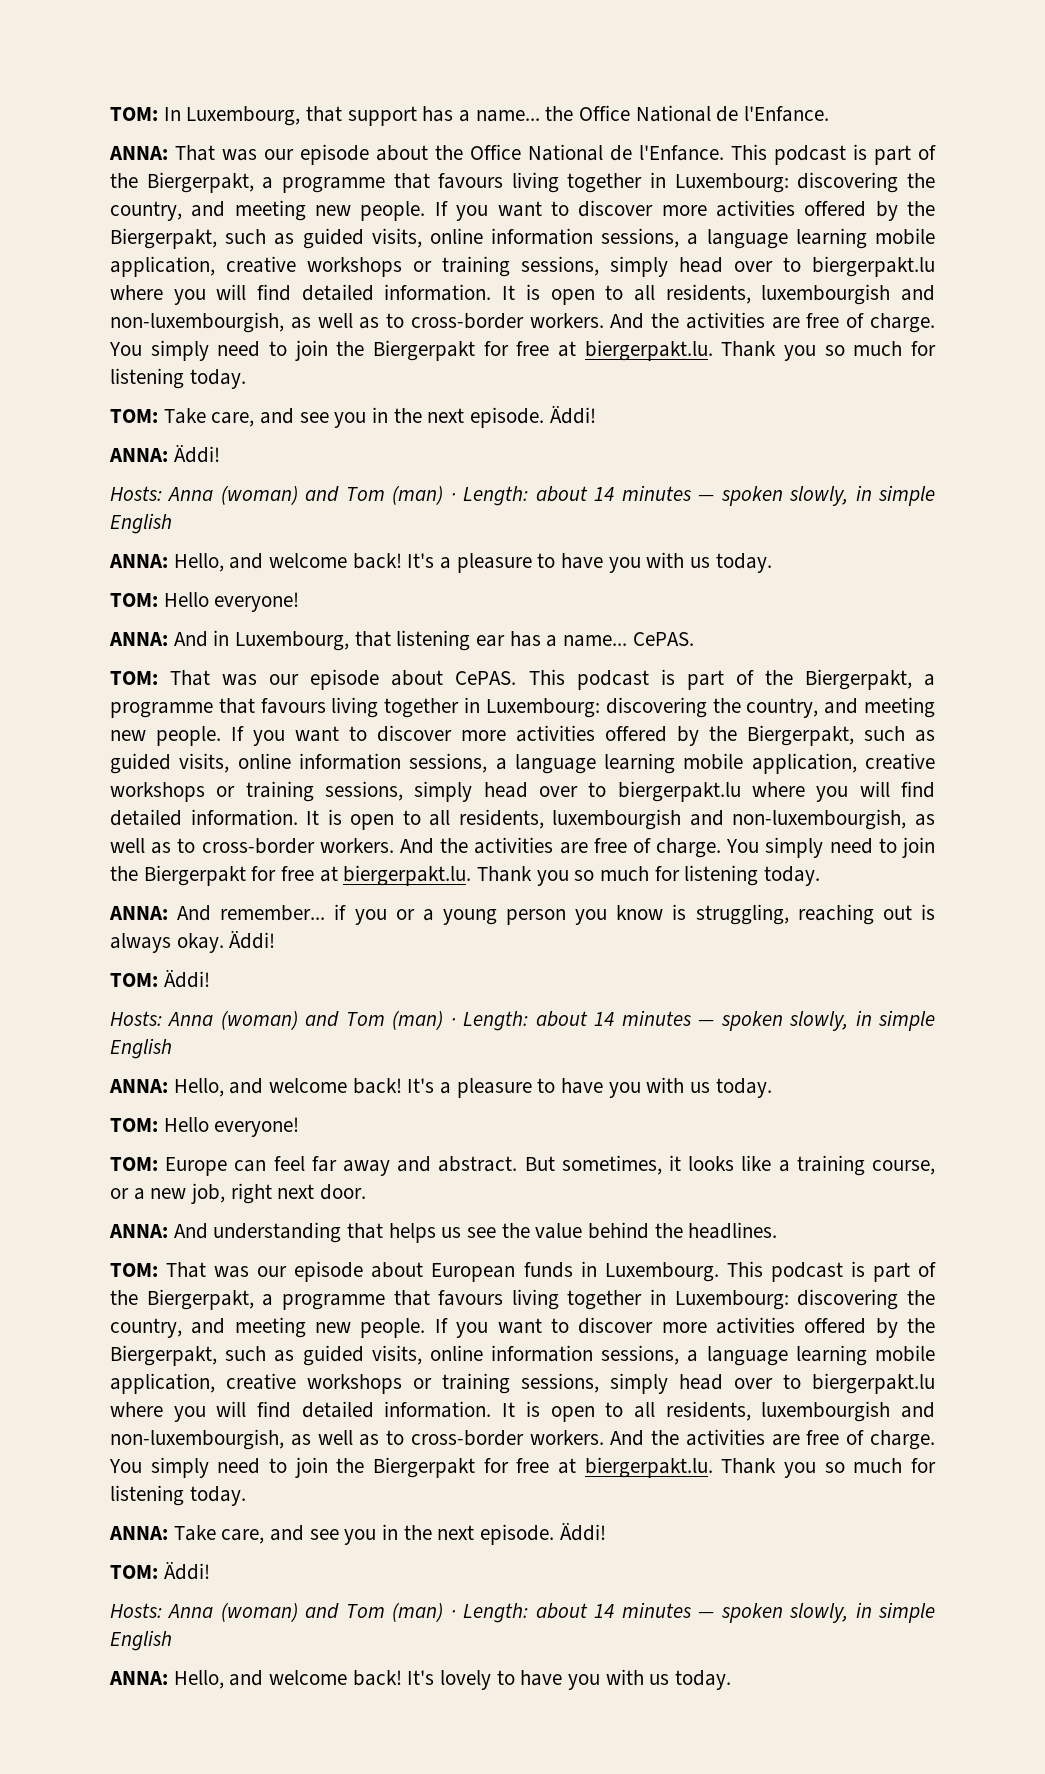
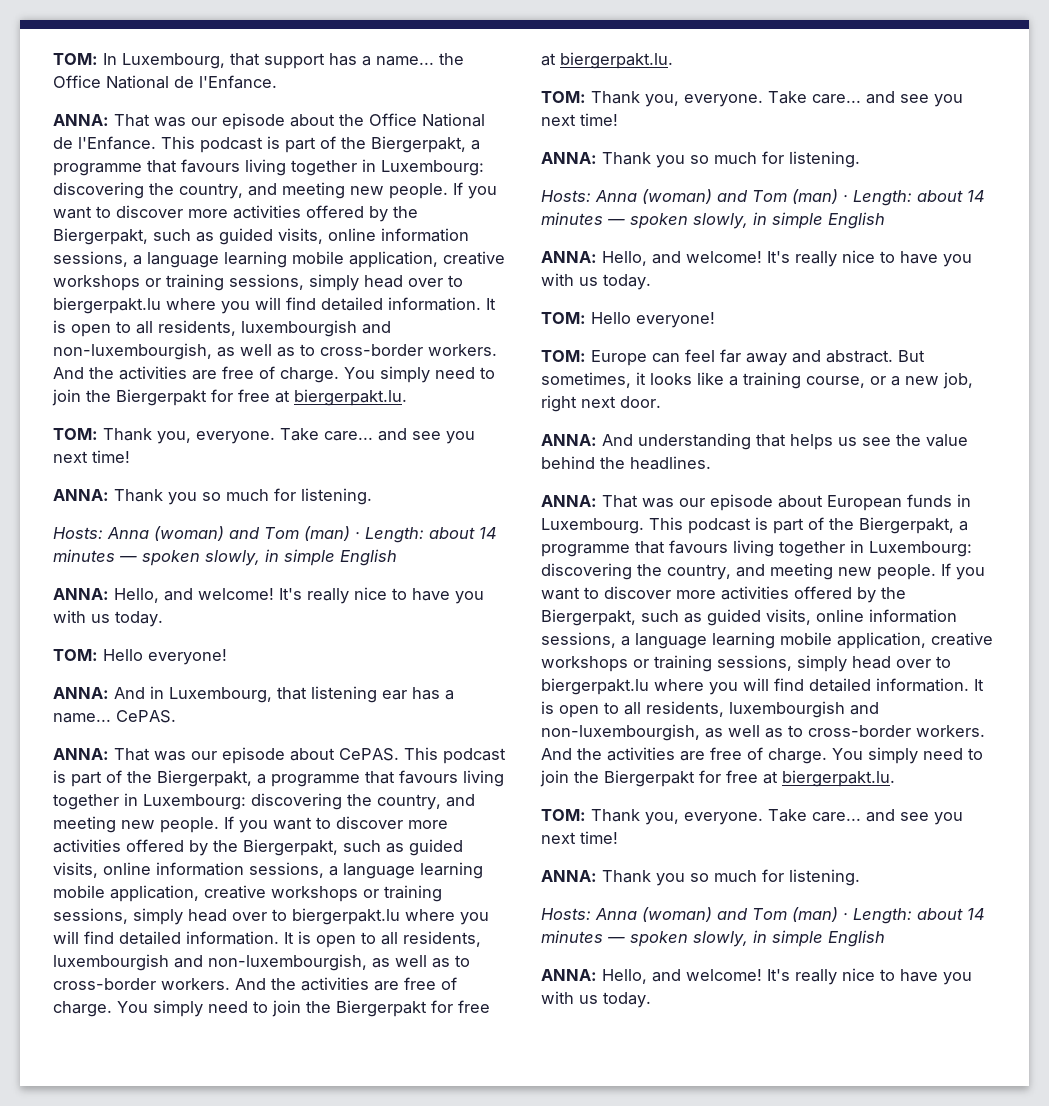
[721,341,936,361] [110,368,246,389] [110,405,596,428] [109,444,220,463] Thank you so much for listening today. // TOM: Take care, and see you in the next episode. Äddi! // ANNA: Äddi! -> [53,428,475,444] [53,450,130,463] [53,488,372,505] // TOM: Thank you, everyone. Take care... and see you next time! // ANNA: Thank you so much for listening.
[269,553,532,573] welcome back! It's a pleasure -> [198,587,387,604] welcome! It's really nice
[110,671,158,685] TOM: -> [53,748,109,760] ANNA:
[477,865,821,886] [109,904,935,925] [110,930,276,953] [110,969,210,988] Thank you so much for listening today. // ANNA: And remember... if you or a young person you know is struggling, reaching out is always okay. Äddi! // TOM: Äddi! -> [541,91,963,107] [541,113,618,126] [541,151,860,168] // TOM: Thank you, everyone. Take care... and see you next time! // ANNA: Thank you so much for listening.
[269,1078,532,1098] welcome back! It's a pleasure -> [686,250,875,267] welcome! It's really nice
[110,1263,158,1277] TOM: -> [541,495,597,507] ANNA:
[721,1458,936,1478] [110,1485,246,1506] [109,1522,606,1545] [110,1561,210,1580] Thank you so much for listening today. // ANNA: Take care, and see you in the next episode. Äddi! // TOM: Äddi! -> [541,809,963,825] [541,831,618,844] [541,869,860,886] // TOM: Thank you, everyone. Take care... and see you next time! // ANNA: Thank you so much for listening.
[269,1670,492,1690] welcome back! It's lovely -> [686,968,875,985] welcome! It's really nice

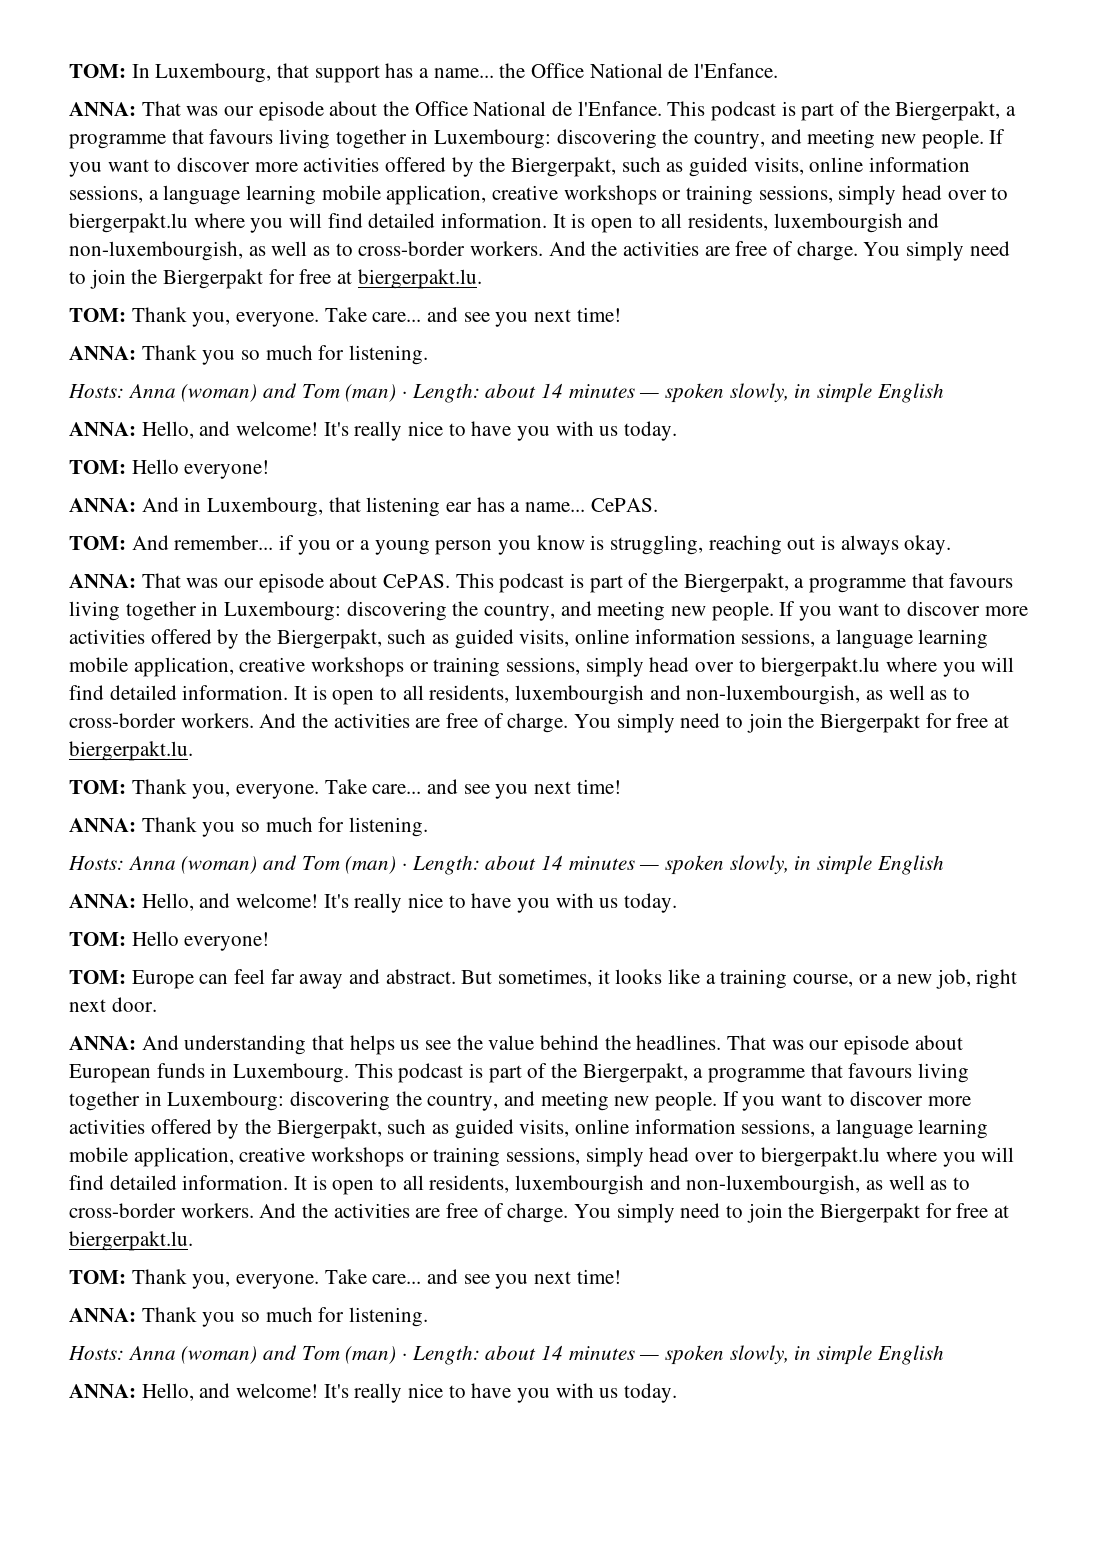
(176, 716) none -> [69,535,952,555] // TOM: And remember... if you or a young person you know is struggling, reaching out is always okay.
[541,495,597,507] // ANNA: -> (722, 1042) none

